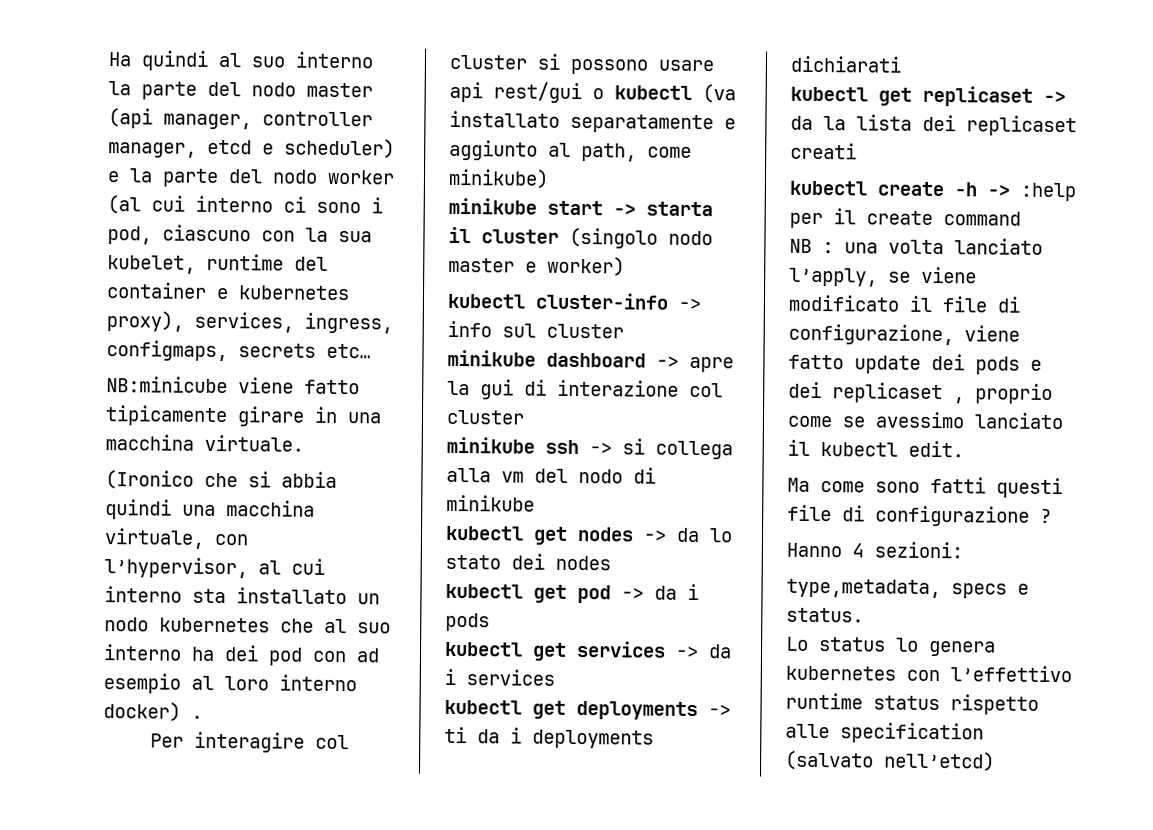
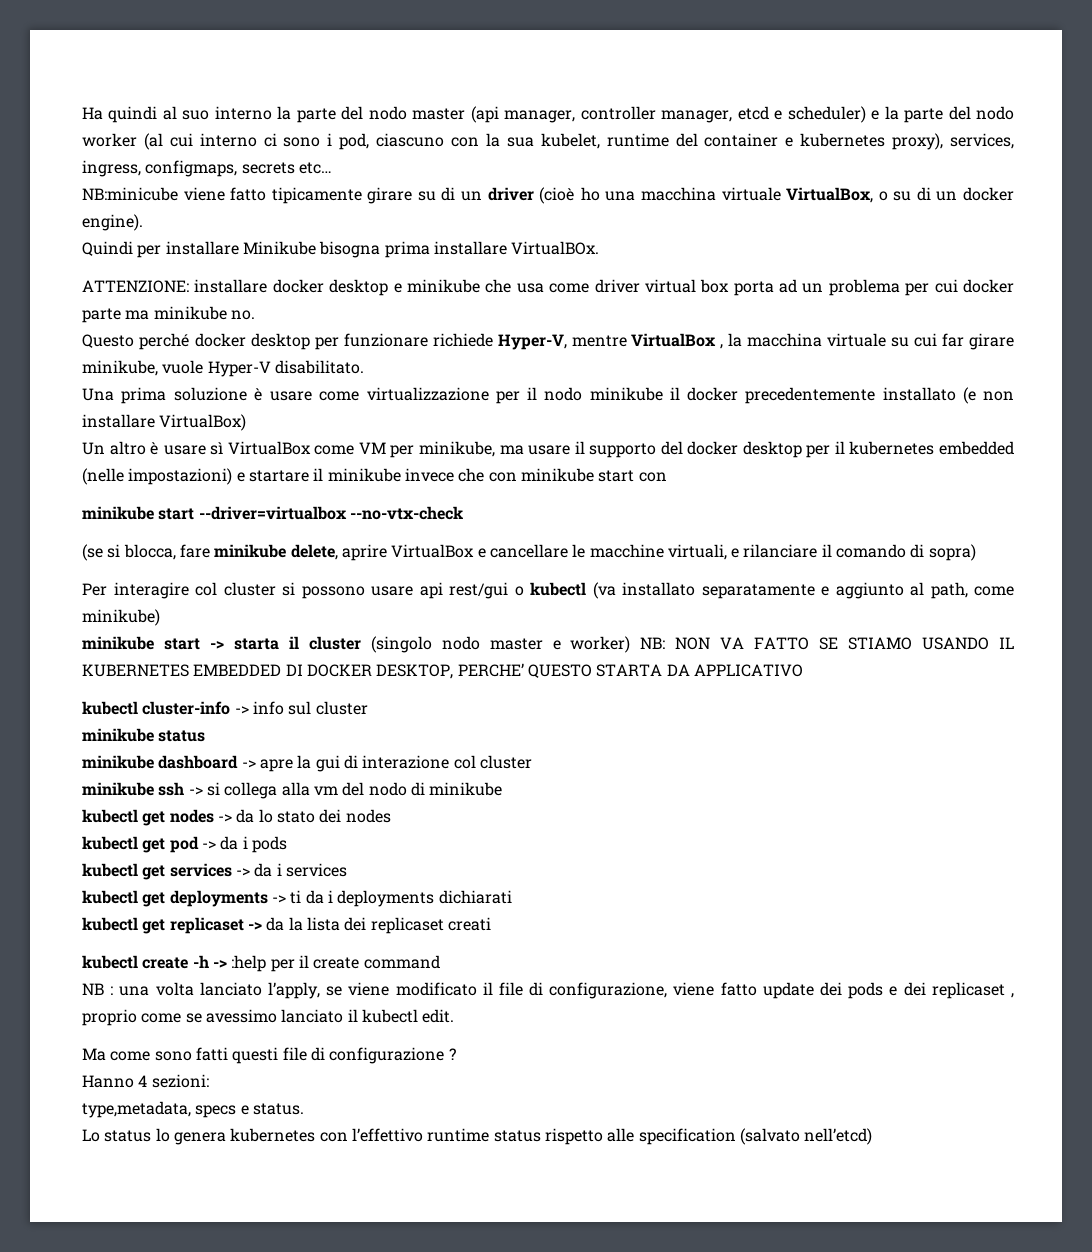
[314,406,382,424] [105,434,304,452] [105,470,337,490] [105,499,315,520] [104,528,248,549] [104,557,325,579] [104,586,380,605] [104,617,391,634] [103,644,380,666] [103,673,357,694] [103,702,203,722] in una macchina virtuale. // (Ironico che si abbia quindi una macchina virtuale, con l’hypervisor, al cui interno sta installato un nodo kubernetes che al suo interno ha dei pod con ad esempio al loro interno docker) . -> [417,187,1014,204] [82,214,143,231] [82,241,600,258] [82,279,1015,296] [82,306,255,323] [82,333,1015,350] [82,360,364,377] [82,387,1014,404] [82,414,247,431] [82,441,1014,458] [82,468,667,485] [82,506,463,520] [82,544,976,561] su di un driver (cioè ho una macchina virtuale VirtualBox, o su di un docker engine). // Quindi per installare Minikube bisogna prima installare VirtualBOx. // ATTENZIONE: installare docker desktop e minikube che usa come driver virtual box porta ad un problema per cui docker parte ma minikube no. // Questo perché docker desktop per funzionare richiede Hyper-V, mentre VirtualBox , la macchina virtuale su cui far girare minikube, vuole Hyper-V disabilitato. // Una prima soluzione è usare come virtualizzazione per il nodo minikube il docker precedentemente installato (e non installare VirtualBox) // Un altro è usare sì VirtualBox come VM per minikube, ma usare il supporto del docker desktop per il kubernetes embedded (nelle impostazioni) e startare il minikube invece che con minikube start con // minikube start --driver=virtualbox --no-vtx-check // (se si blocca, fare minikube delete, aprire VirtualBox e cancellare le macchine virtuali, e rilanciare il comando di sopra)
(625, 266) none -> [640,637,1015,650] [82,663,803,679] NB: NON VA FATTO SE STIAMO USANDO IL KUBERNETES EMBEDDED DI DOCKER DESKTOP, PERCHE’ QUESTO STARTA DA APPLICATIVO
(624, 331) none -> [82,728,206,742] // minikube status

